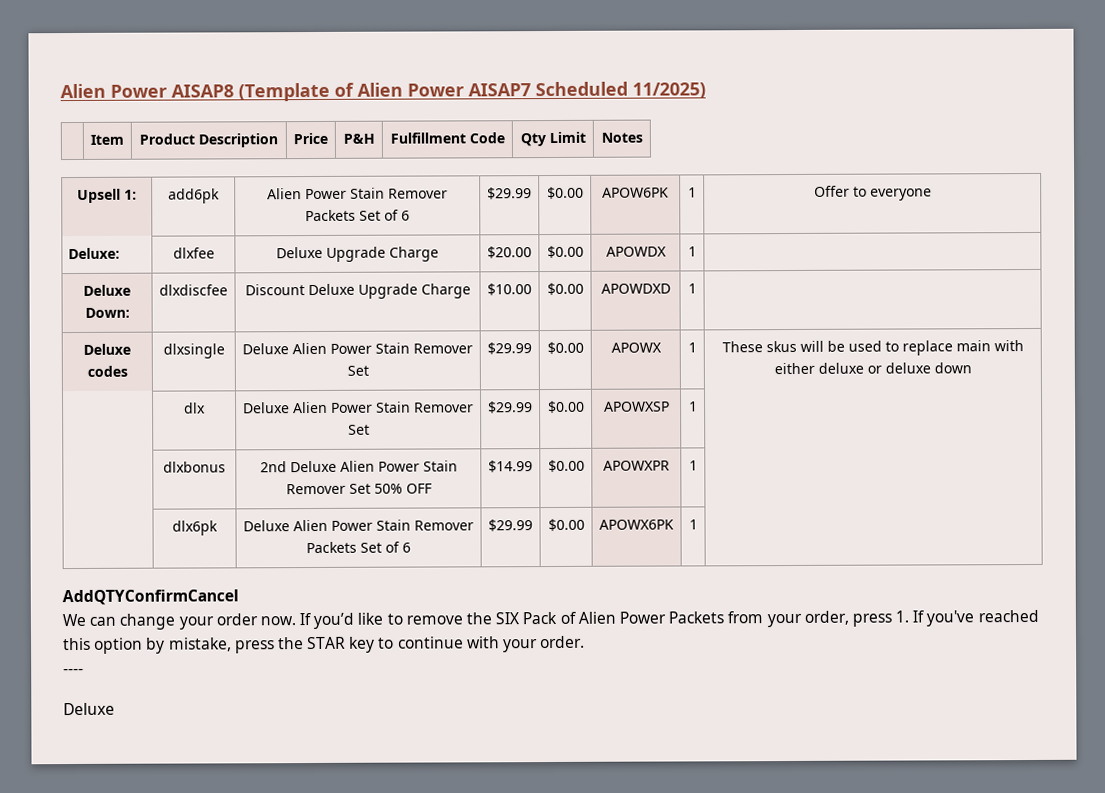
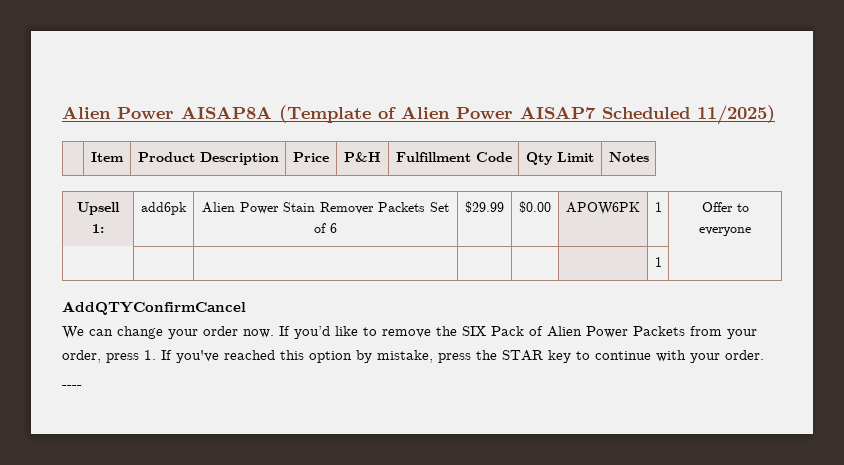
[60,83,234,99] Alien Power AISAP8 -> [62,106,272,119] Alien Power AISAP8A
[68,247,121,260] [172,247,215,259] [276,246,439,262] [487,246,532,259] [546,245,584,259] [605,246,667,257] [687,246,697,257] [83,284,131,296] [84,307,130,318] [159,284,228,296] [244,283,471,299] [487,283,532,296] [546,282,584,296] [600,283,671,294] [687,283,697,294] [83,343,131,355] [86,365,128,377] [162,343,225,359] [242,342,473,355] [346,365,369,376] [487,342,532,355] [546,341,584,355] [610,342,662,353] [687,342,697,353] [721,340,1024,356] [773,362,972,375] [184,402,206,414] [243,401,474,414] [347,424,370,435] [488,401,533,414] [547,400,585,414] [603,401,670,412] [688,401,698,412] [163,461,226,473] [259,460,458,473] [285,483,432,495] [488,460,533,473] [547,459,585,473] [603,460,670,471] [688,460,698,471] [172,520,218,536] [243,519,474,532] [306,541,411,554] [488,519,533,532] [547,518,585,532] [599,519,674,530] Deluxe: | dlxfee | Deluxe Upgrade Charge | $20.00 | $0.00 | APOWDX | 1 | // Deluxe Down: | dlxdiscfee | Discount Deluxe Upgrade Charge | $10.00 | $0.00 | APOWDXD | 1 | // Deluxe codes | dlxsingle | Deluxe Alien Power Stain Remover Set | $29.99 | $0.00 | APOWX | 1 | These skus will be used to replace main with either deluxe or deluxe down // | dlx | Deluxe Alien Power Stain Remover Set | $29.99 | $0.00 | APOWXSP | 1 | // | dlxbonus | 2nd Deluxe Alien Power Stain Remover Set 50% OFF | $14.99 | $0.00 | APOWXPR | 1 | // | dlx6pk | Deluxe Alien Power Stain Remover Packets Set of 6 | $29.99 | $0.00 | APOWX6PK -> (751, 231) | | | | |
[63,702,115,716] // Deluxe -> (82, 387) none

